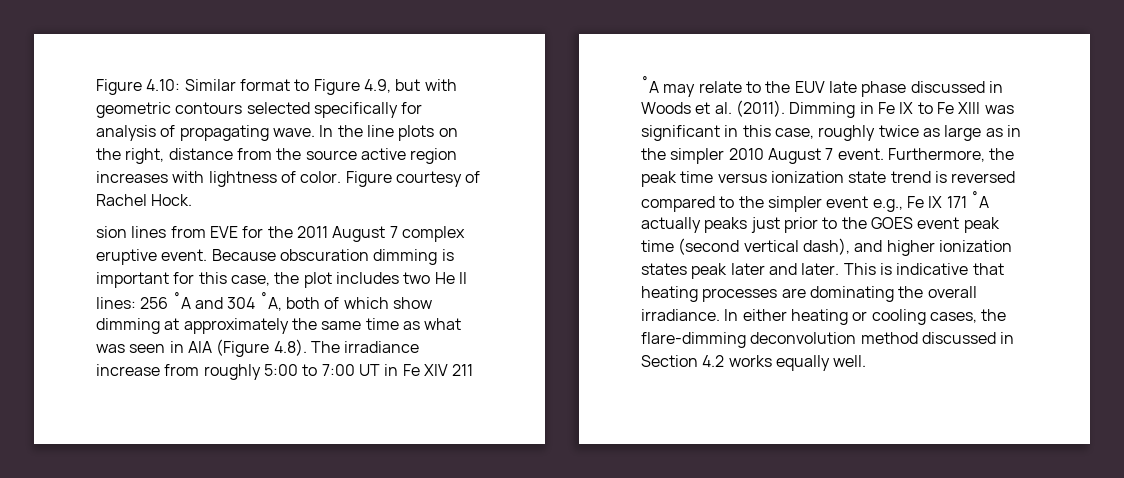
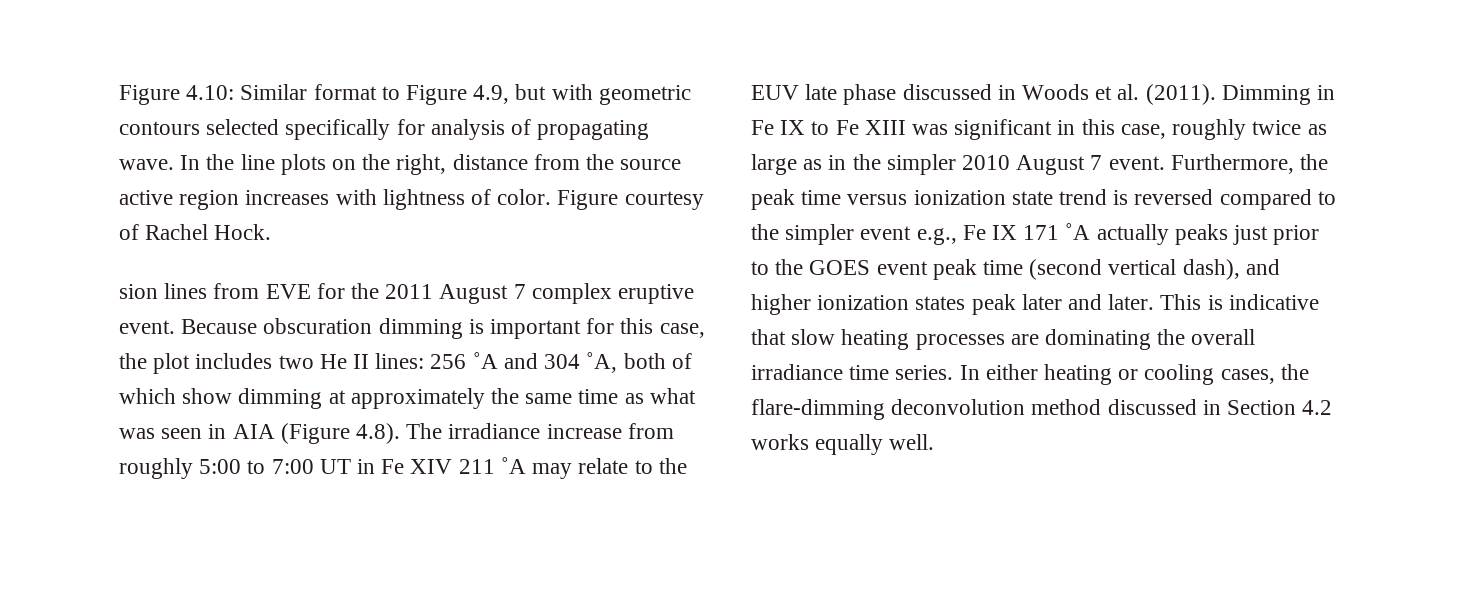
(1004, 269) none -> [791,329,836,345] slow
[641,309,720,321] irradiance. -> [751,364,954,380] irradiance time series.

